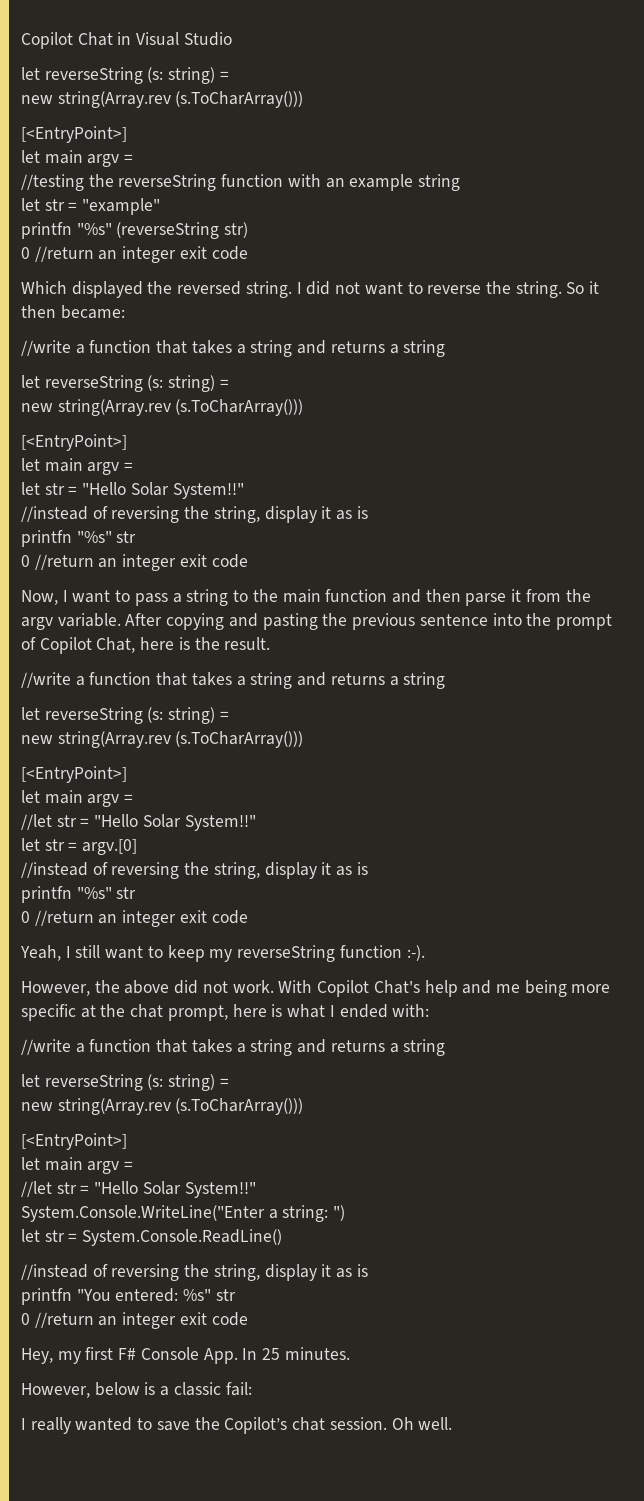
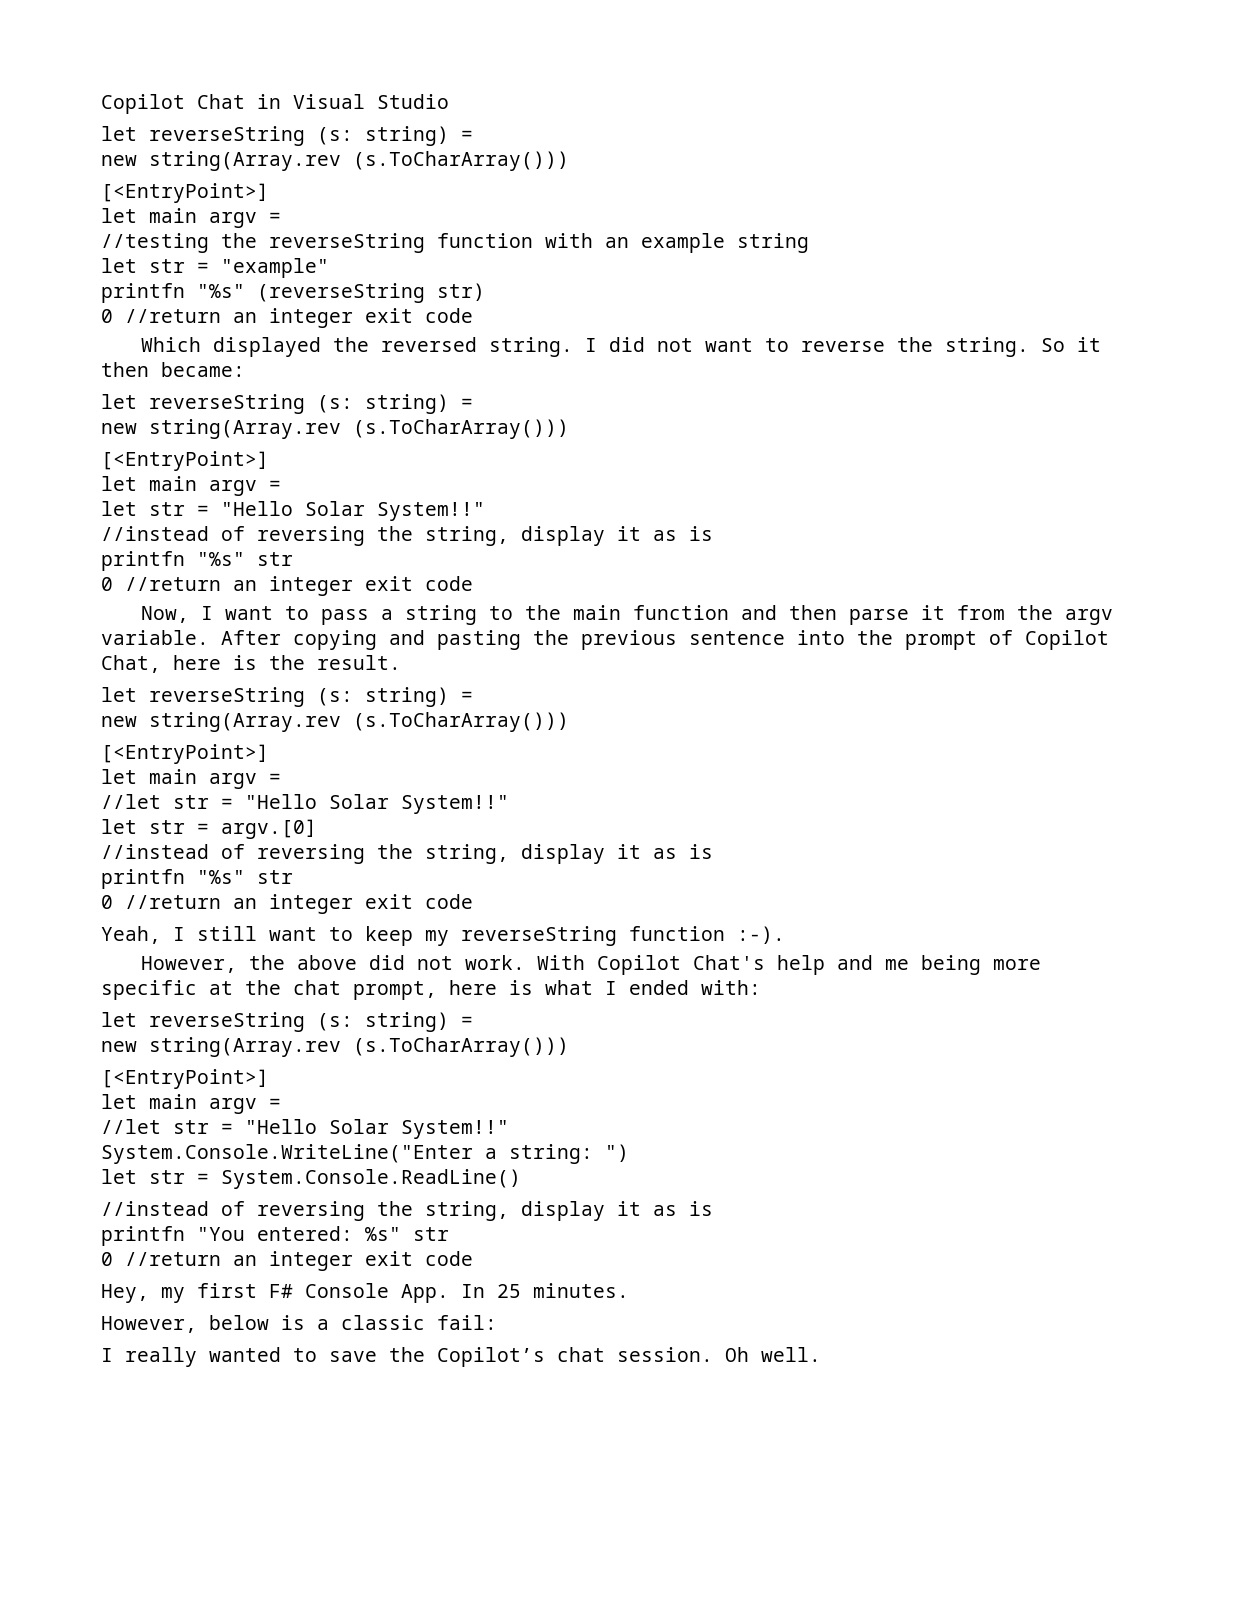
[21,340,446,357] // //write a function that takes a string and returns a string -> (245, 369) none
[21,672,446,689] // //write a function that takes a string and returns a string -> (401, 662) none
[21,1039,446,1056] // //write a function that takes a string and returns a string -> (761, 987) none

